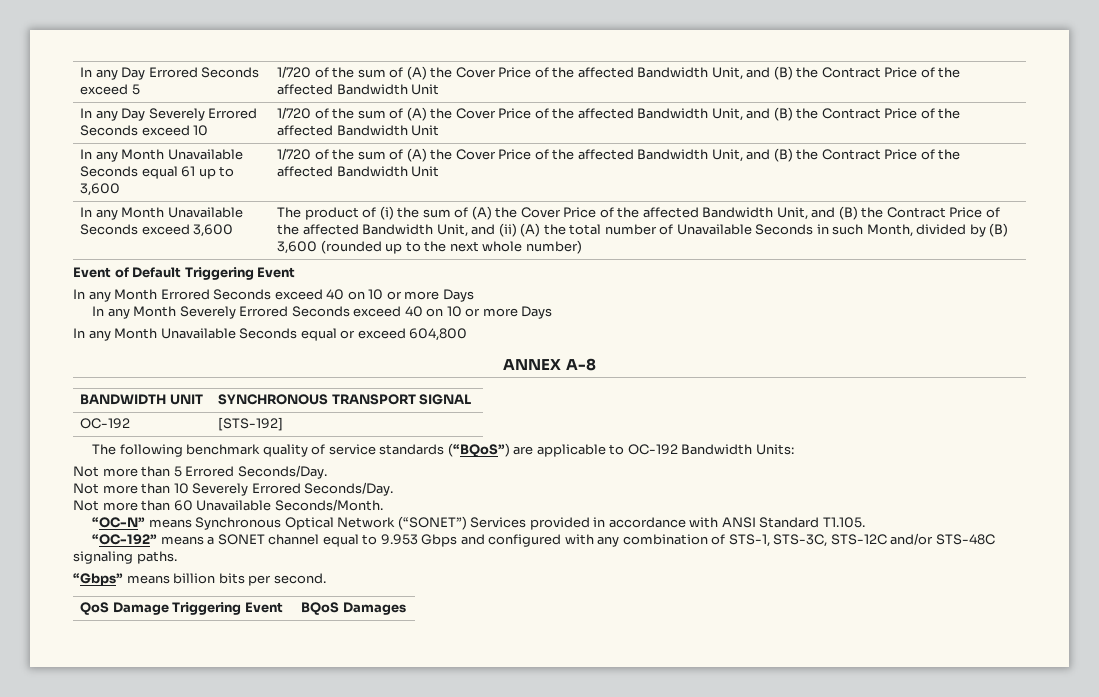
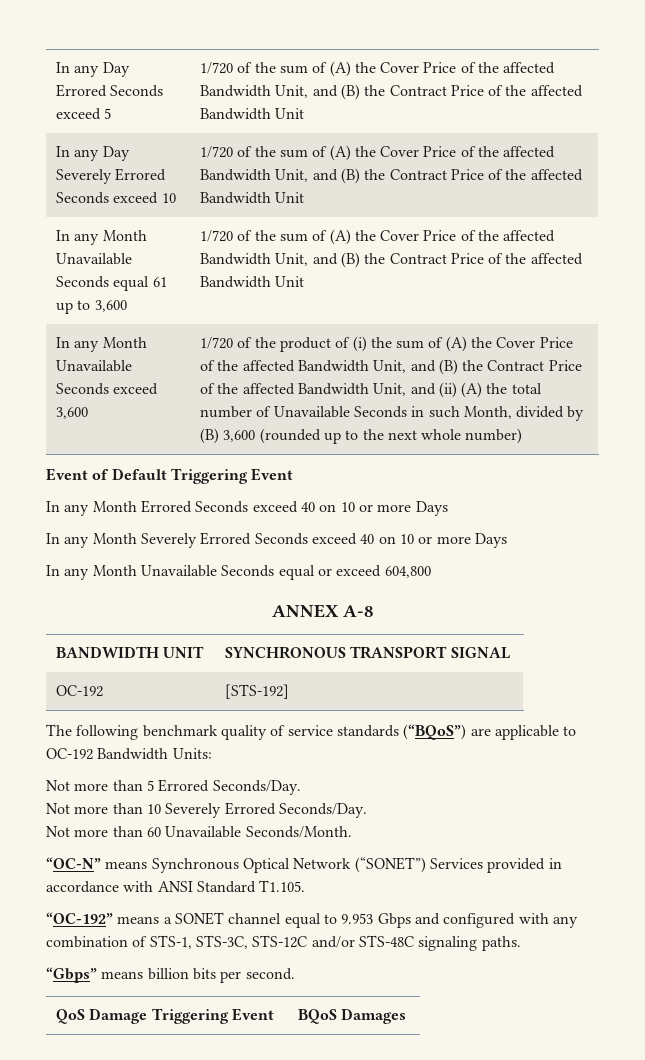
[277,207,302,218] The -> [199,337,276,349] 1/720 of the

